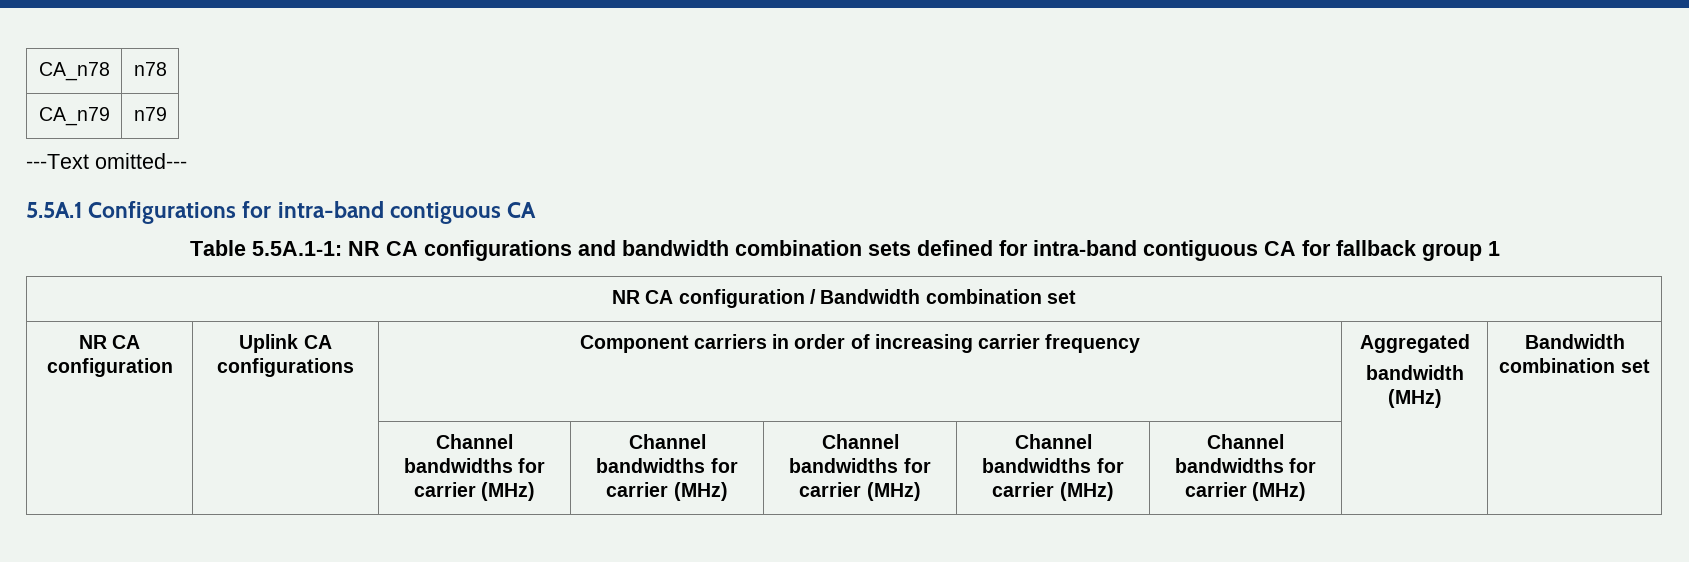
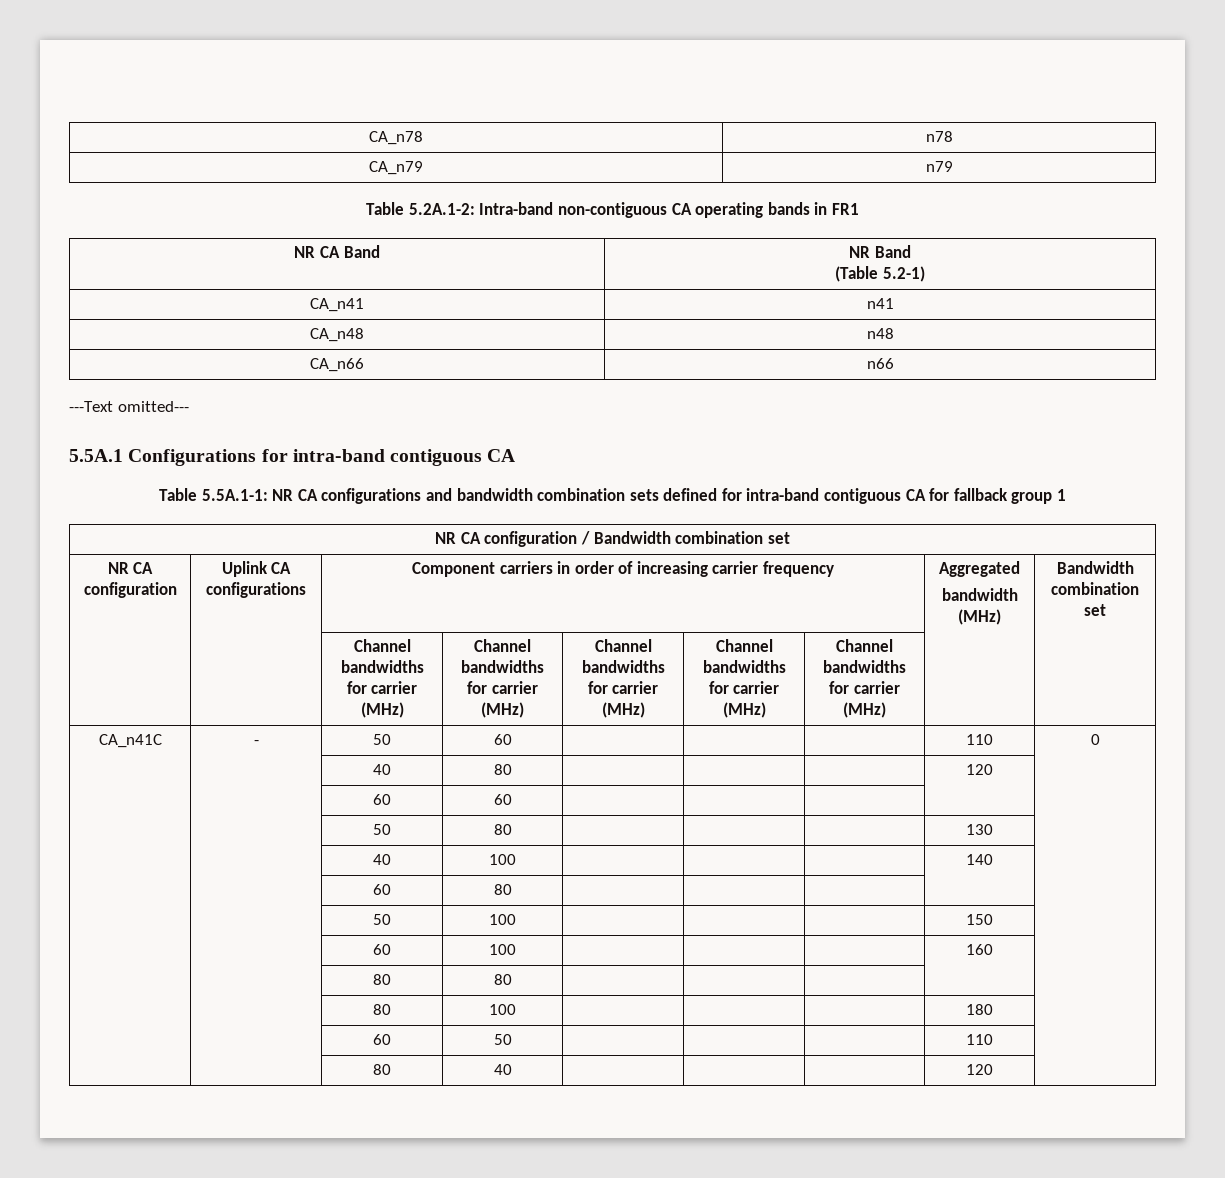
(167, 114) none -> [366,202,859,218] [294,245,380,258] [849,245,911,258] [835,266,925,282] [310,298,364,312] [866,298,894,309] [310,328,364,342] [866,328,894,339] [310,358,364,372] [866,358,894,369] // Table 5.2A.1-2: Intra-band non-contiguous CA operating bands in FR1 // NR CA Band | NR Band // (Table 5.2-1) // CA_n41 | n41 // CA_n48 | n48 // CA_n66 | n66
(1307, 491) none -> [98,734,162,748] [253,740,259,745] [373,734,391,745] [493,734,512,745] [966,734,993,745] [1090,734,1100,745] [373,764,391,775] [493,764,512,775] [966,764,993,775] [373,794,391,805] [493,794,512,805] [373,824,391,835] [493,824,512,835] [966,824,993,835] [373,854,391,865] [489,854,516,865] [966,854,993,865] [373,884,391,895] [493,884,512,895] [373,914,391,925] [489,914,516,925] [966,914,993,925] [373,944,391,955] [489,944,516,955] [966,944,993,955] [373,974,391,985] [493,974,512,985] [373,1004,391,1015] [489,1004,516,1015] [966,1004,993,1015] [373,1034,391,1045] [493,1034,512,1045] [966,1034,993,1045] [373,1064,391,1075] [493,1064,512,1075] [966,1064,993,1075] // CA_n41C | - | 50 | 60 | | | | 110 | 0 // | | 40 | 80 | | | | 120 | // | | 60 | 60 | | | | | // | | 50 | 80 | | | | 130 | // | | 40 | 100 | | | | 140 | // | | 60 | 80 | | | | | // | | 50 | 100 | | | | 150 | // | | 60 | 100 | | | | 160 | // | | 80 | 80 | | | | | // | | 80 | 100 | | | | 180 | // | | 60 | 50 | | | | 110 | // | | 80 | 40 | | | | 120 |

